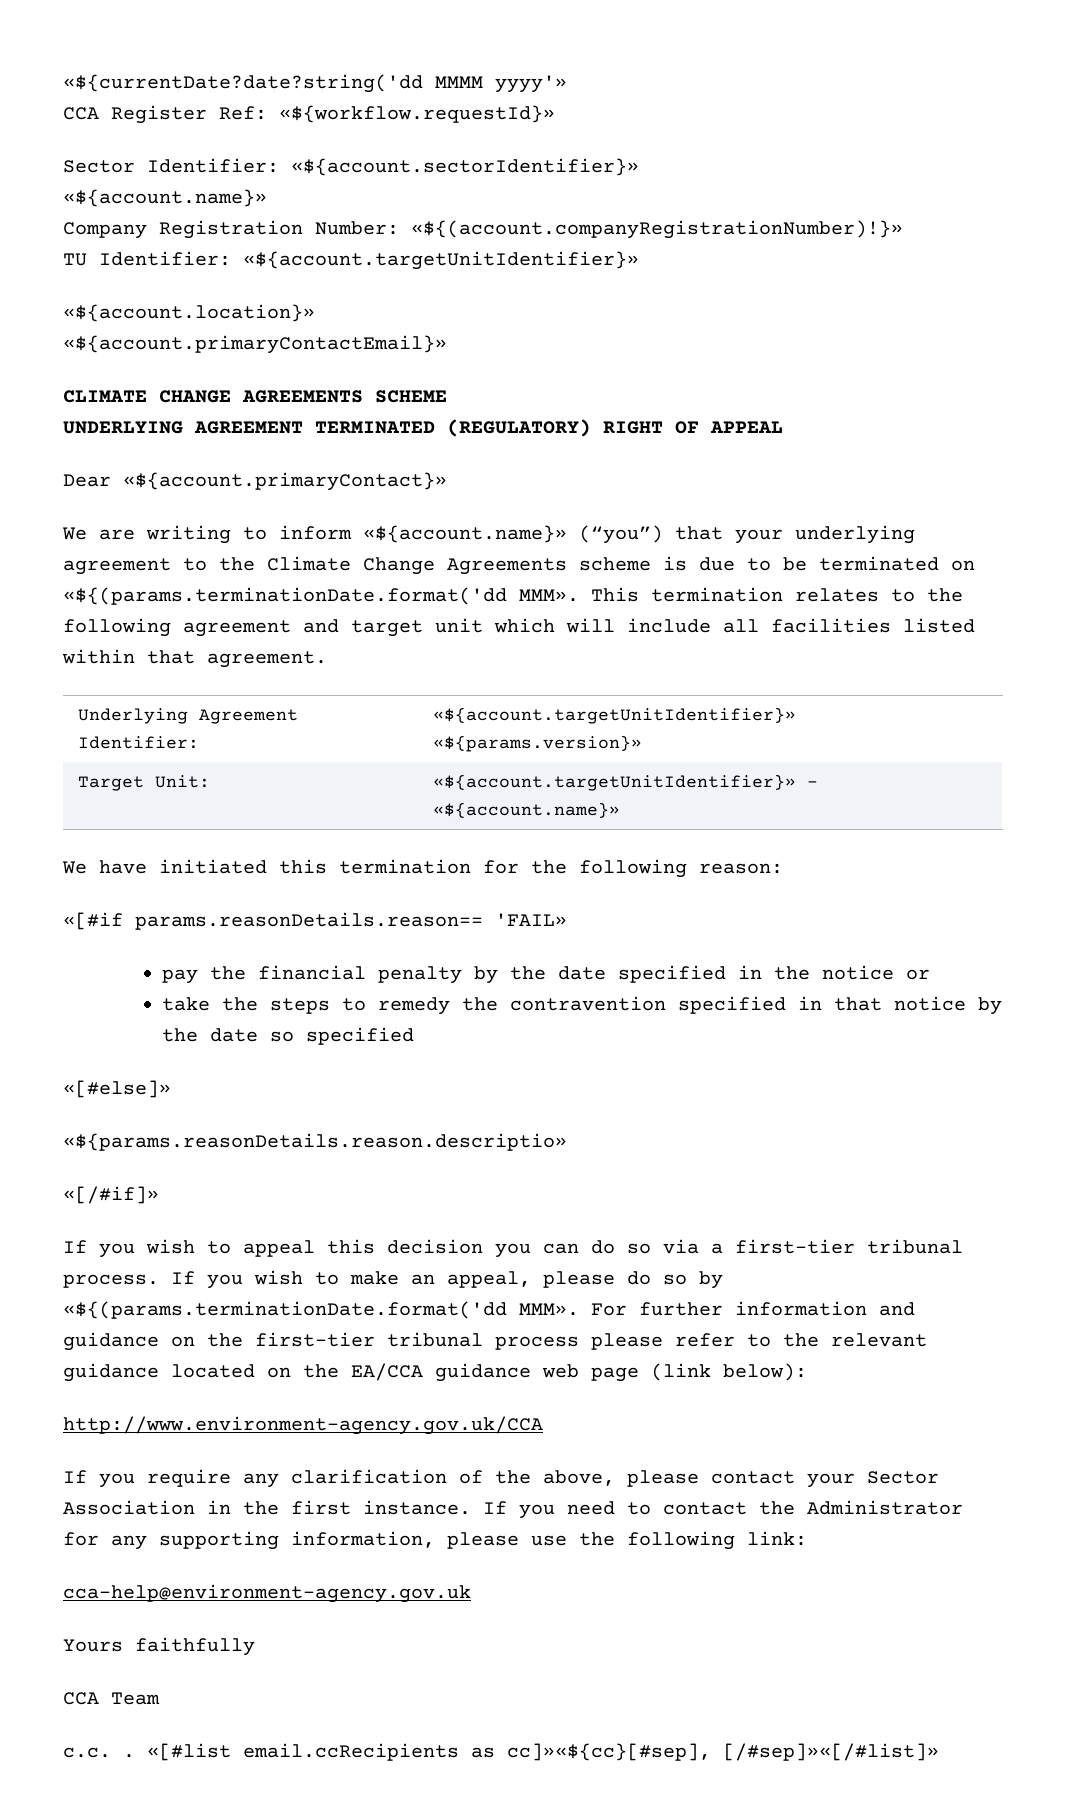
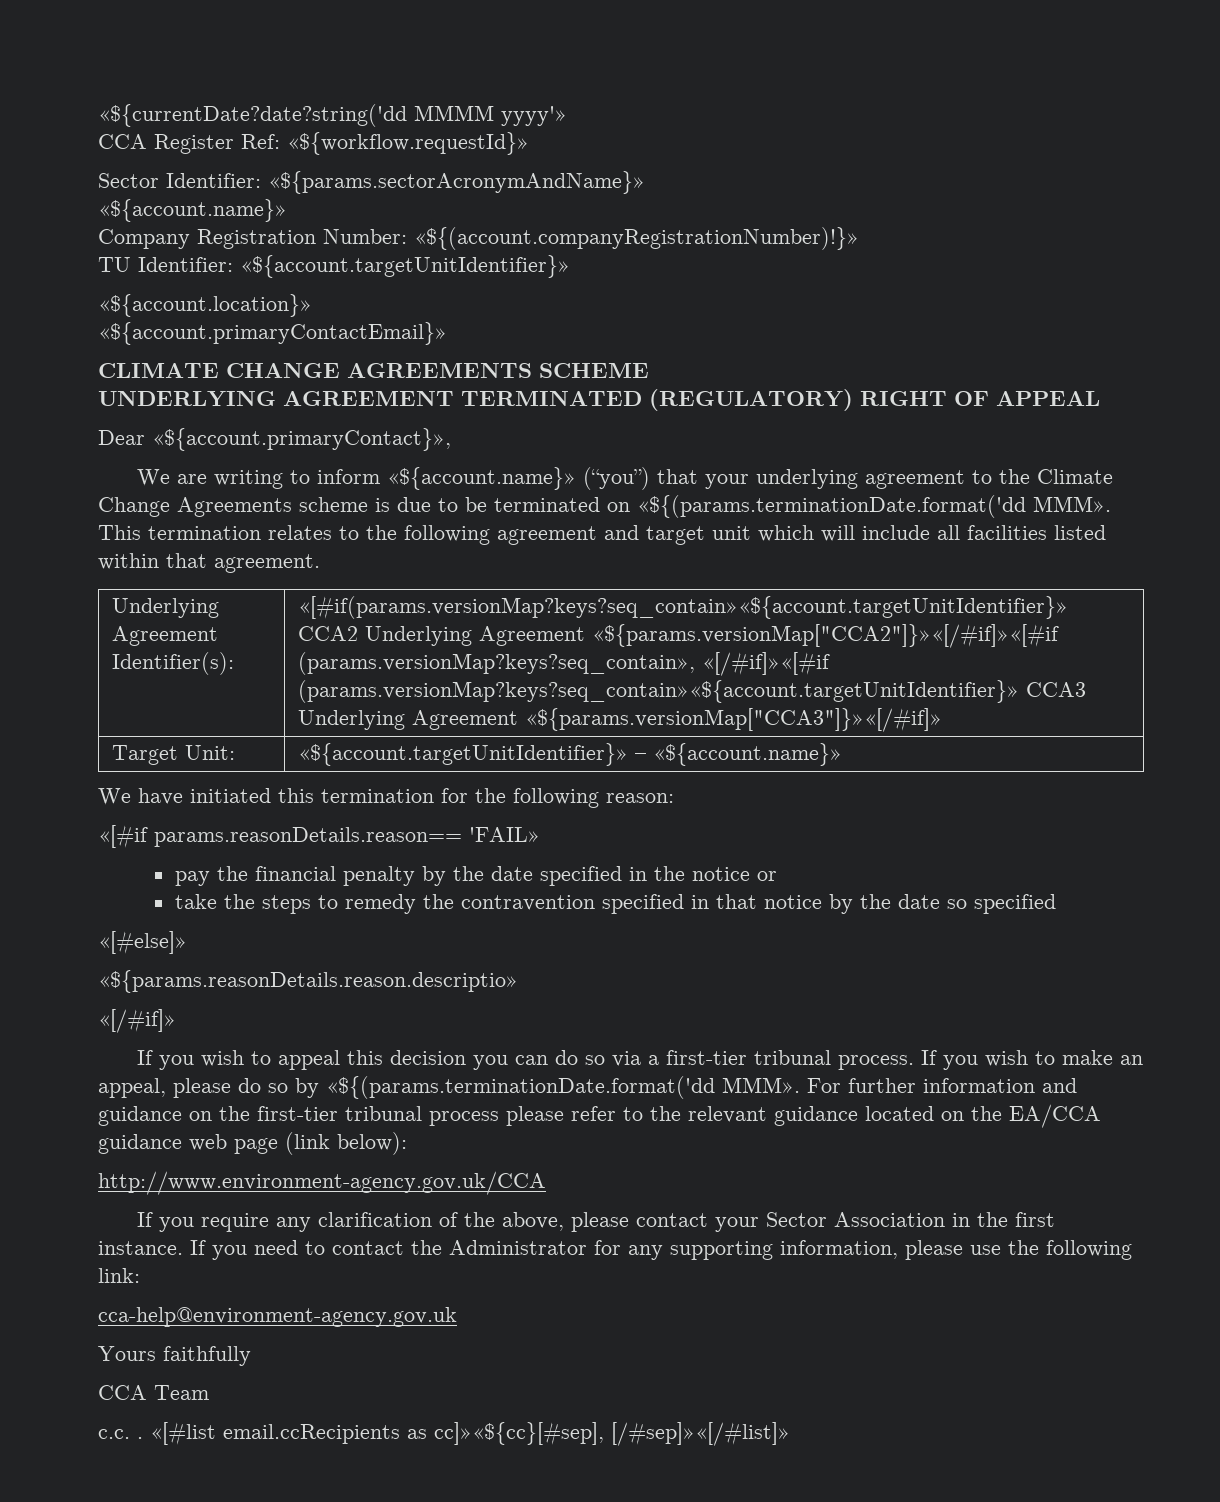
[291,158,639,176] «${account.sectorIdentifier}» -> [268,171,645,194] «${params.sectorAcronymAndName}»
[123,472,447,491] «${account.primaryContact}» -> [152,428,451,451] «${account.primaryContact}»,
[78,736,200,749] [433,707,797,724] [433,735,643,752] Identifier: | «${account.targetUnitIdentifier}» «${params.version}» -> [111,652,234,675] [297,596,1068,619] [297,624,1059,648] [297,652,830,676] [297,680,1086,703] [297,708,942,732] Identifier(s): | «[#if(params.versionMap?keys?seq_contain»«${account.targetUnitIdentifier}» CCA2 Underlying Agreement «${params.versionMap["CCA2"]}»«[/#if]»«[#if (params.versionMap?keys?seq_contain», «[/#if]»«[#if (params.versionMap?keys?seq_contain»«${account.targetUnitIdentifier}» CCA3 Underlying Agreement «${params.versionMap["CCA3"]}»«[/#if]»

